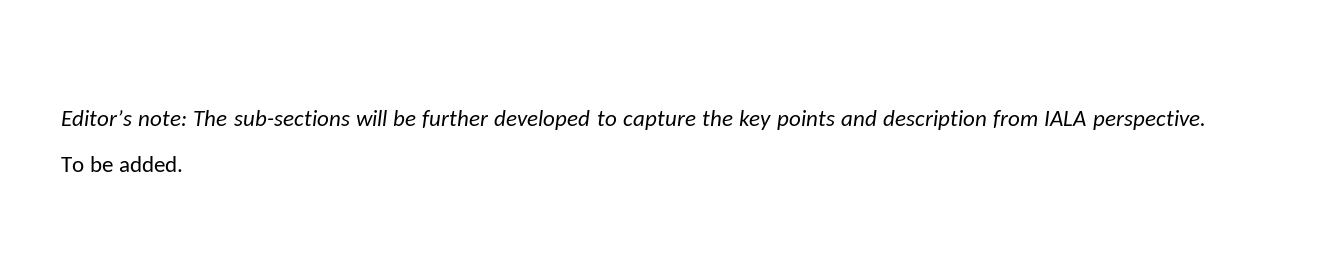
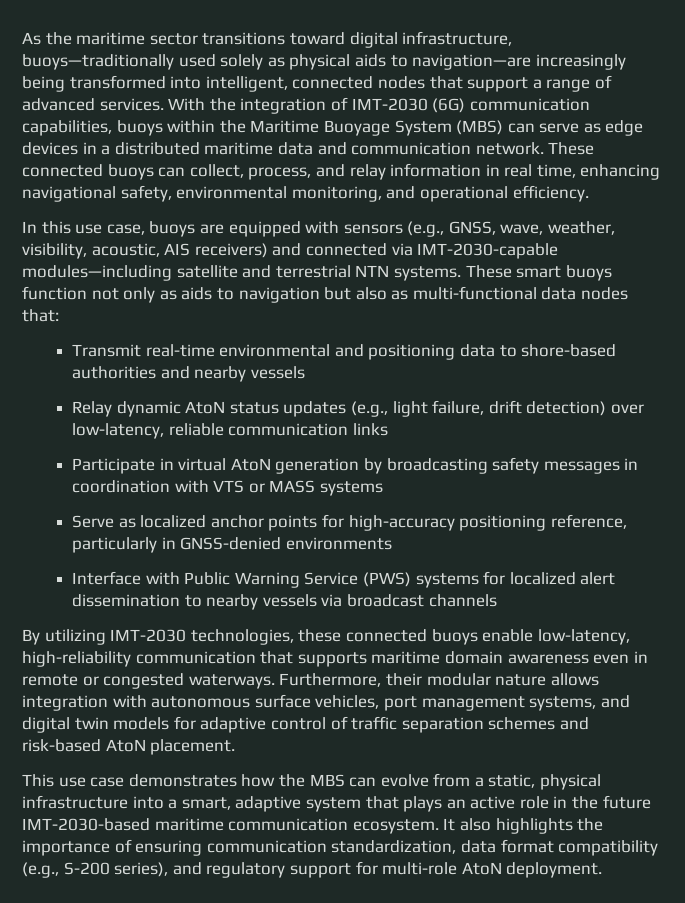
[61,110,1206,130] [61,156,184,172] Editor’s note: The sub-sections will be further developed to capture the key points and description from IALA perspective. // To be added. -> [22,31,513,48] [22,54,626,70] [22,75,612,92] [22,97,590,114] [22,120,644,136] [22,142,595,155] [22,163,661,180] [22,185,589,202] [22,221,616,237] [22,243,559,259] [22,265,612,281] [22,286,629,303] [22,309,59,322] [71,344,617,360] [71,366,305,382] [71,400,644,417] [71,423,388,439] [71,457,639,474] [71,480,383,496] [71,514,627,531] [71,537,392,553] [71,571,616,588] [71,594,497,610] [22,629,630,645] [22,651,648,667] [22,673,599,689] [22,694,630,711] [22,716,589,733] [22,739,236,755] [22,773,602,790] [22,795,651,812] [22,818,604,834] [22,839,659,856] [22,861,603,878] As the maritime sector transitions toward digital infrastructure, buoys—traditionally used solely as physical aids to navigation—are increasingly being transformed into intelligent, connected nodes that support a range of advanced services. With the integration of IMT-2030 (6G) communication capabilities, buoys within the Maritime Buoyage System (MBS) can serve as edge devices in a distributed maritime data and communication network. These connected buoys can collect, process, and relay information in real time, enhancing navigational safety, environmental monitoring, and operational efficiency. // In this use case, buoys are equipped with sensors (e.g., GNSS, wave, weather, visibility, acoustic, AIS receivers) and connected via IMT-2030-capable modules—including satellite and terrestrial NTN systems. These smart buoys function not only as aids to navigation but also as multi-functional data nodes that: // Transmit real-time environmental and positioning data to shore-based authorities and nearby vessels // Relay dynamic AtoN status updates (e.g., light failure, drift detection) over low-latency, reliable communication links // Participate in virtual AtoN generation by broadcasting safety messages in coordination with VTS or MASS systems // Serve as localized anchor points for high-accuracy positioning reference, particularly in GNSS-denied environments // Interface with Public Warning Service (PWS) systems for localized alert dissemination to nearby vessels via broadcast channels // By utilizing IMT-2030 technologies, these connected buoys enable low-latency, high-reliability communication that supports maritime domain awareness even in remote or congested waterways. Furthermore, their modular nature allows integration with autonomous surface vehicles, port management systems, and digital twin models for adaptive control of traffic separation schemes and risk-based AtoN placement. // This use case demonstrates how the MBS can evolve from a static, physical infrastructure into a smart, adaptive system that plays an active role in the future IMT-2030-based maritime communication ecosystem. It also highlights the importance of ensuring communication standardization, data format compatibility (e.g., S-200 series), and regulatory support for multi-role AtoN deployment.

